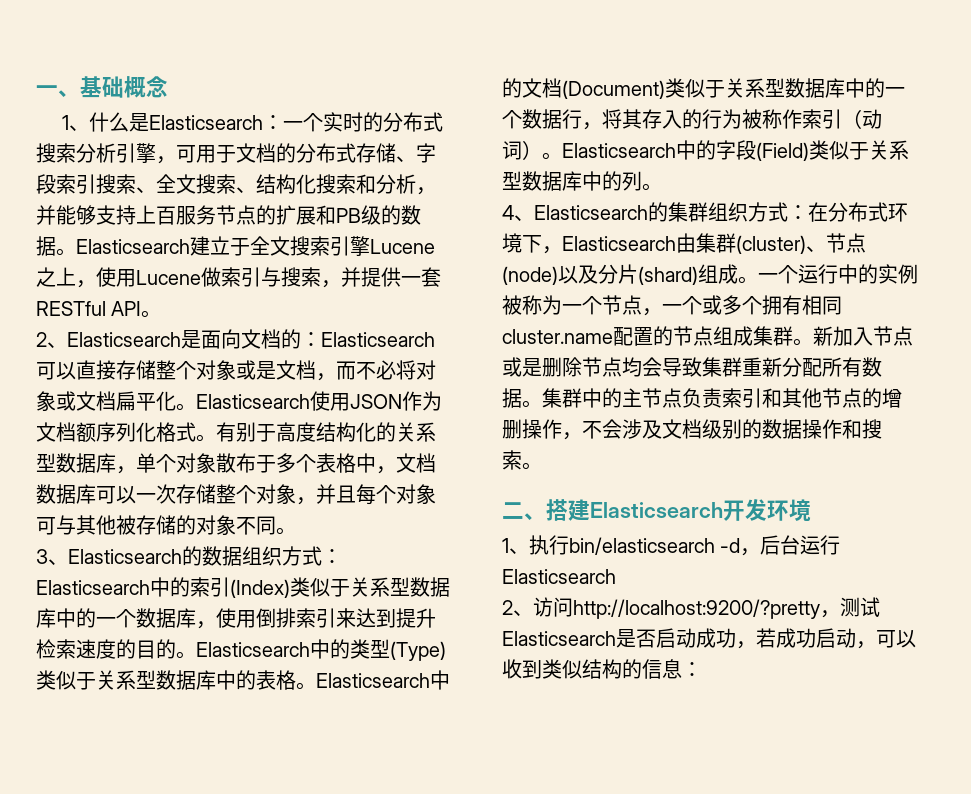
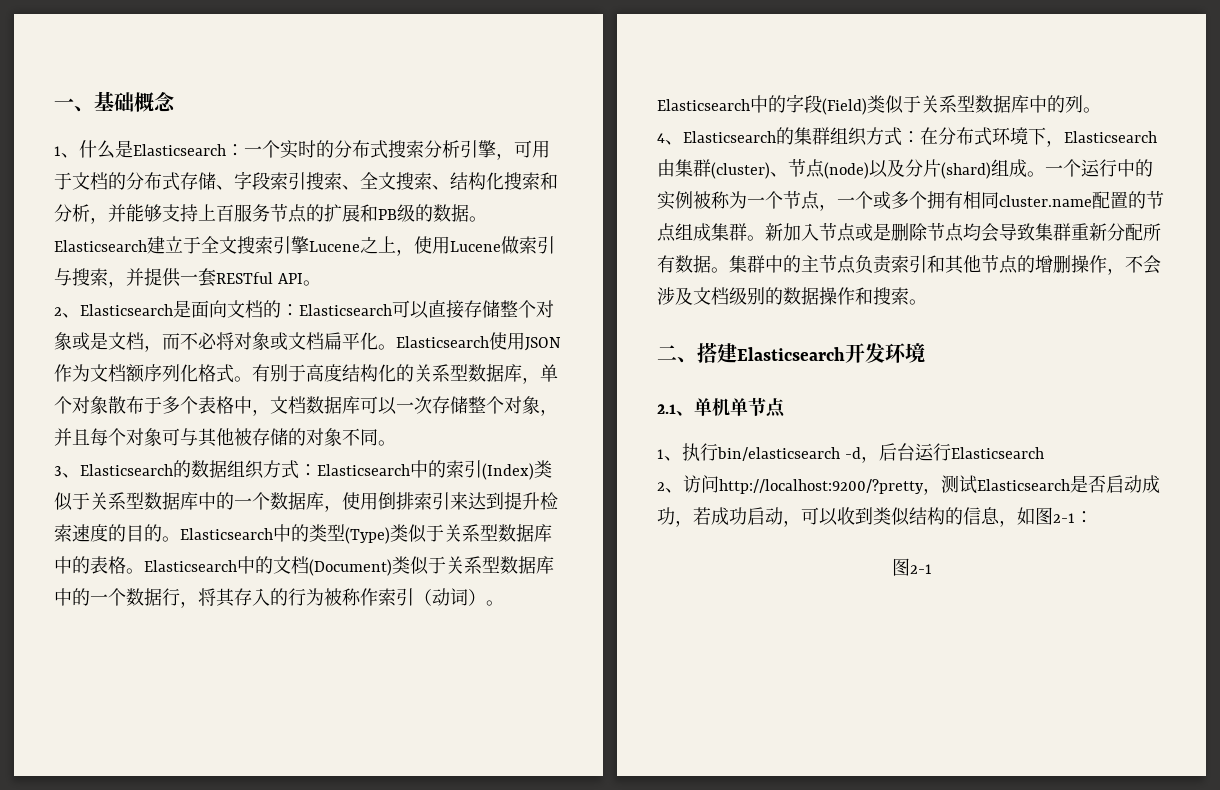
(811, 510) none -> [657,397,786,418] // 2.1、单机单节点
[682,662,702,677] ： -> [999,507,1093,527] [891,558,932,576] ，如图2-1： // 图2-1

